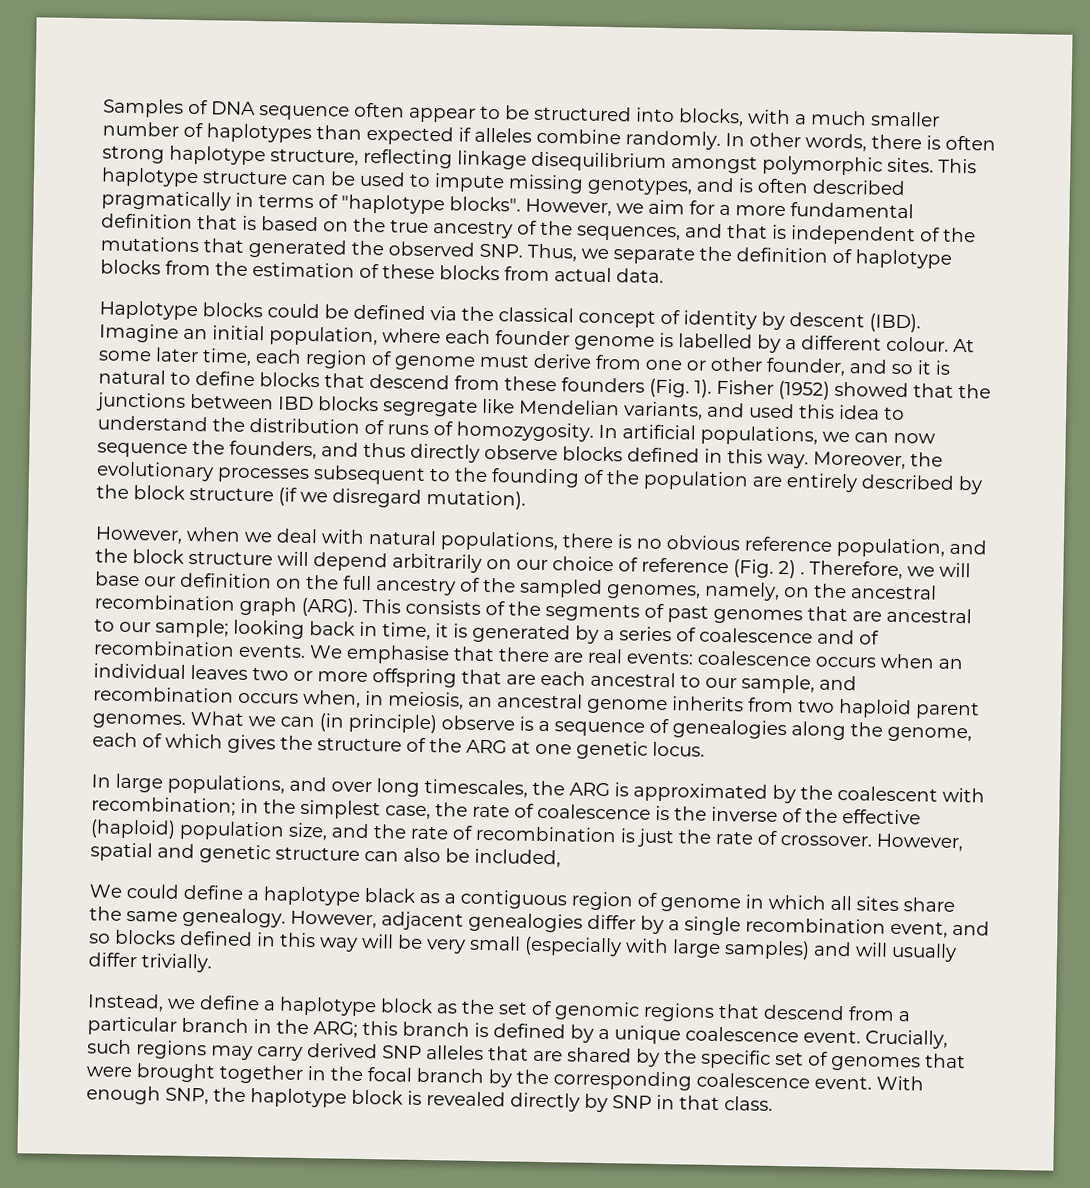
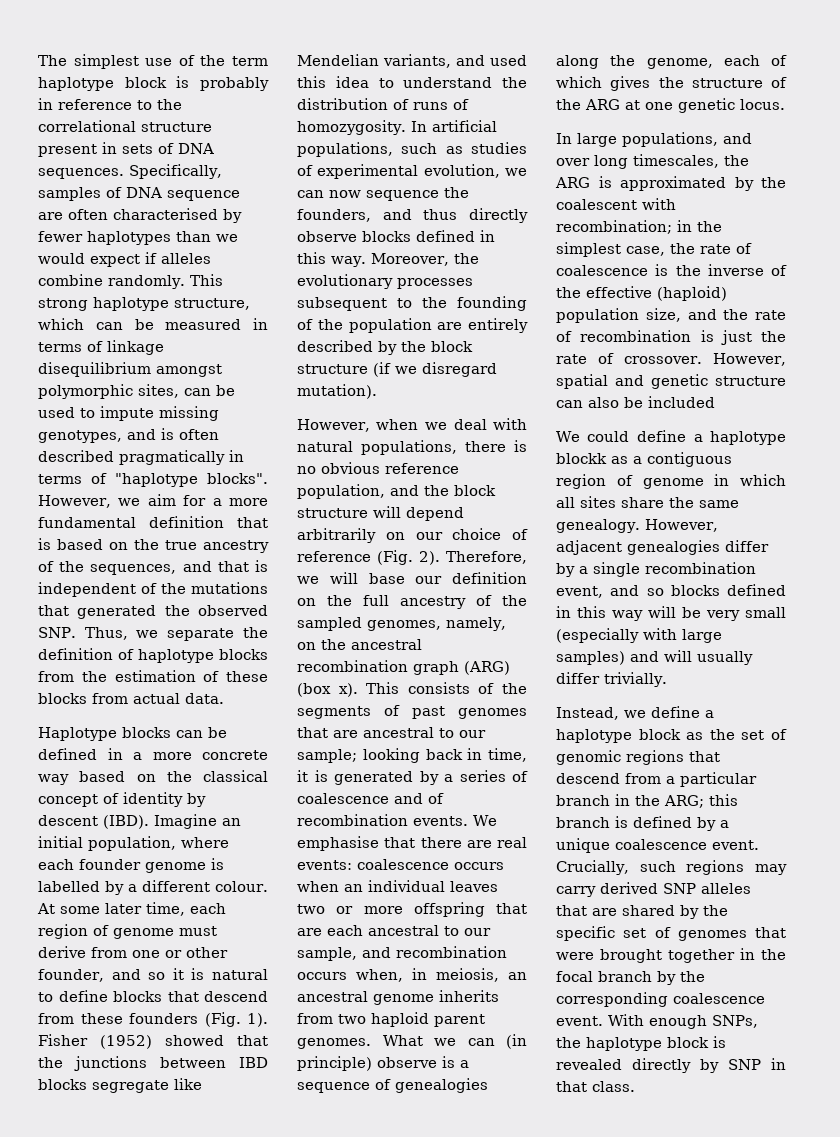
[103,98,940,127] [102,121,996,152] [102,145,977,176] [101,167,288,188] Samples of DNA sequence often appear to be structured into blocks, with a much smaller number of haplotypes than expected if alleles combine randomly. In other words, there is often strong haplotype structure, reflecting linkage disequilibrium amongst polymorphic sites. This haplotype structure -> [38,54,268,69] [38,76,269,91] [38,98,182,110] [38,120,212,132] [38,142,214,157] [38,164,222,179] [38,187,240,201] [38,208,242,223] [38,231,238,245] [38,252,211,267] [38,274,223,289] [38,297,250,311] [38,318,268,330] [38,340,164,355] [38,362,222,377] [38,384,179,399] The simplest use of the term haplotype block is probably in reference to the correlational structure present in sets of DNA sequences. Specifically, samples of DNA sequence are often characterised by fewer haplotypes than we would expect if alleles combine randomly. This strong haplotype structure, which can be measured in terms of linkage disequilibrium amongst polymorphic sites,
[267,303,320,319] could -> [176,730,203,738] can
[430,306,457,321] via -> [107,748,268,760] [38,771,156,785] in a more concrete way based on
(818, 435) none -> [401,142,527,154] [297,164,500,179] such as studies of experimental evolution,
[778,559,805,579] 2) . -> [419,551,440,565] 2).
[301,597,358,617] (ARG). -> [464,661,510,675] [297,683,358,697] (ARG) (box x).
[474,848,561,868] included, -> [648,396,715,408] included
[364,887,415,903] black -> [556,453,607,464] blockk
[165,1087,209,1105] SNP, -> [712,1015,758,1028] SNPs,

